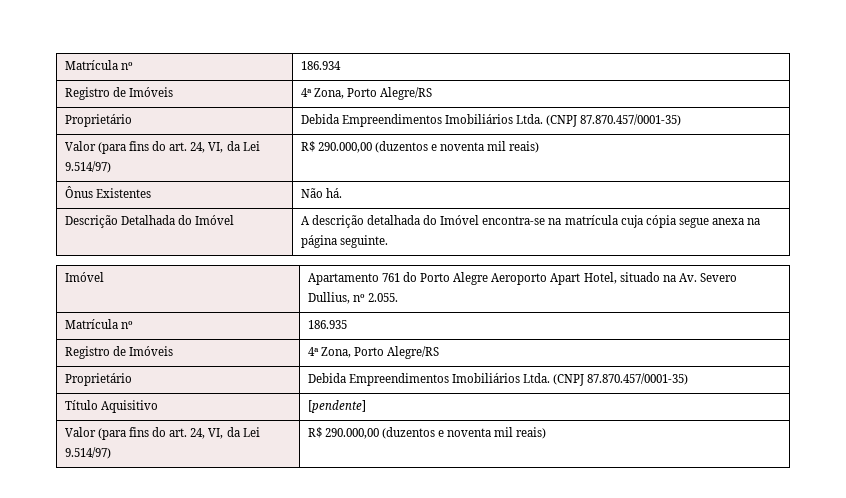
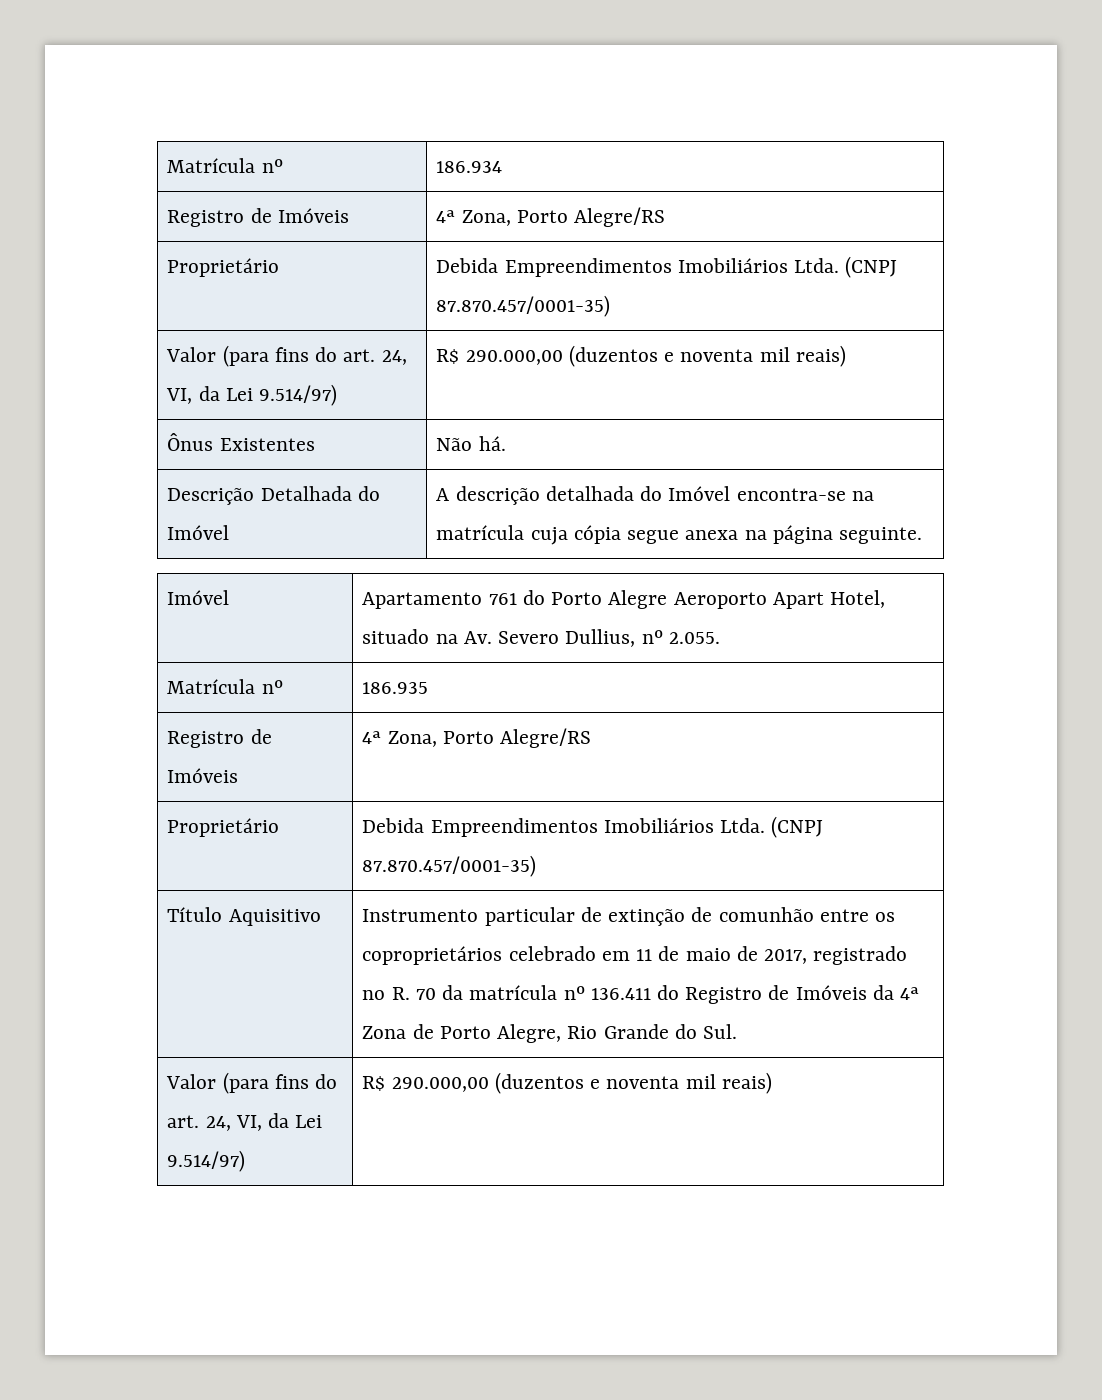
[307,400,366,413] [pendente] -> [362,907,895,926] [362,946,908,965] [362,985,920,1004] [362,1024,737,1043] Instrumento particular de extinção de comunhão entre os coproprietários celebrado em 11 de maio de 2017, registrado no R. 70 da matrícula nº 136.411 do Registro de Imóveis da 4ª Zona de Porto Alegre, Rio Grande do Sul.

